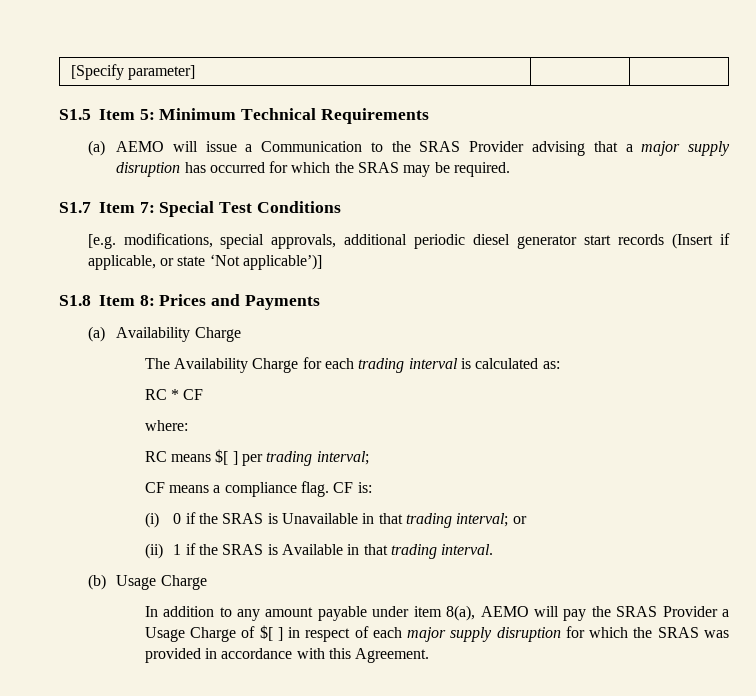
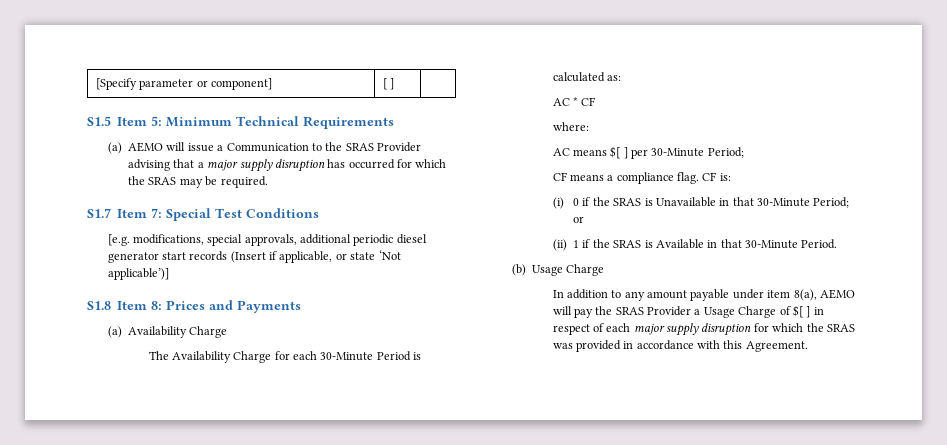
[127,65,195,80] parameter] | -> [139,78,273,90] [382,78,395,90] parameter or component] | [ ]
[358,358,458,373] trading interval -> [320,351,411,361] 30-Minute Period
[144,389,167,400] RC -> [552,98,570,106] AC
[144,451,167,462] RC -> [552,148,570,156] AC
[266,451,369,466] trading interval; -> [651,147,744,158] 30-Minute Period;
[405,513,509,528] trading interval; -> [757,197,850,208] 30-Minute Period;
[390,544,494,559] trading interval. -> [745,239,838,249] 30-Minute Period.

